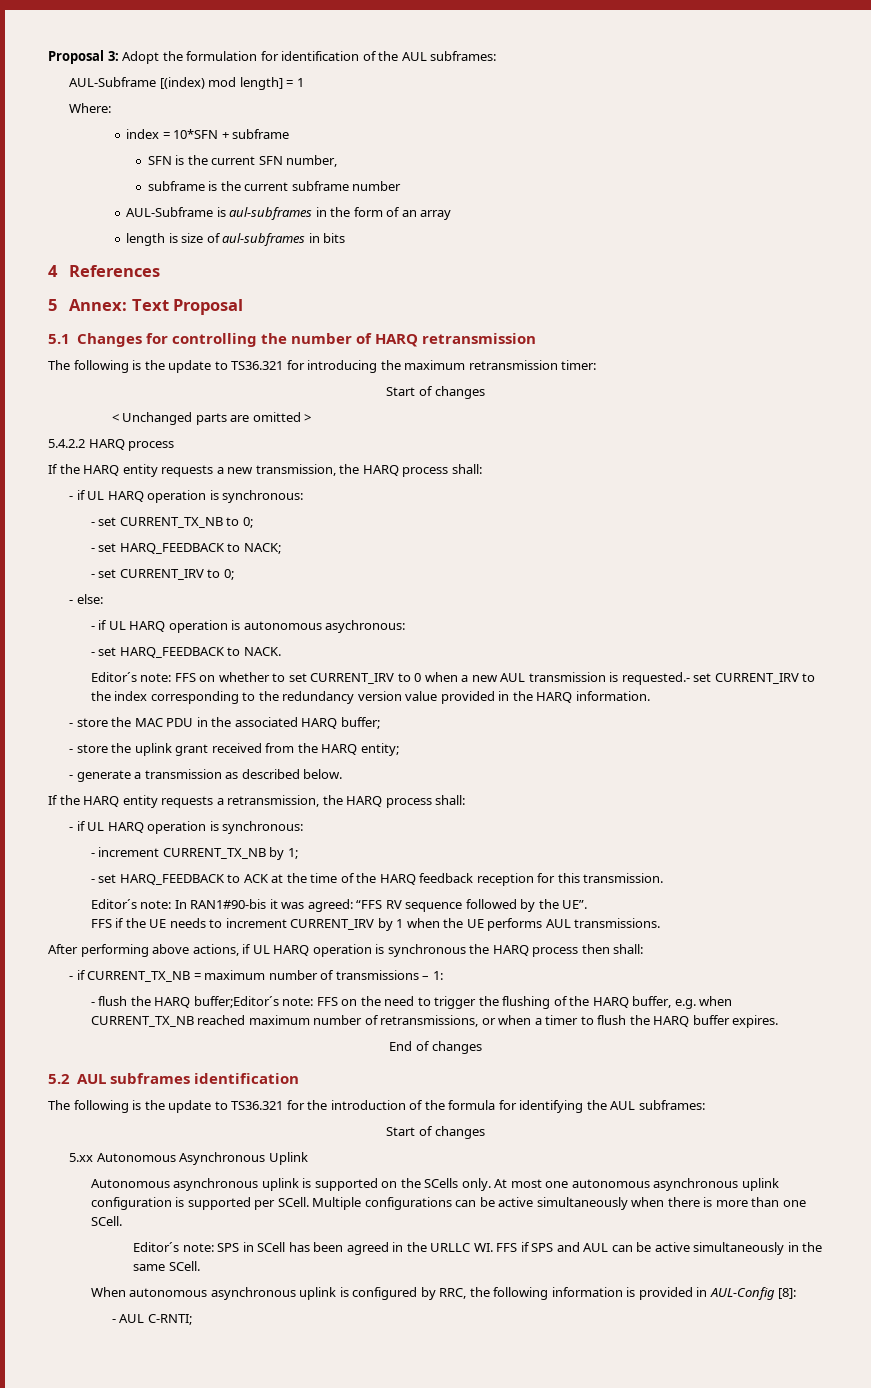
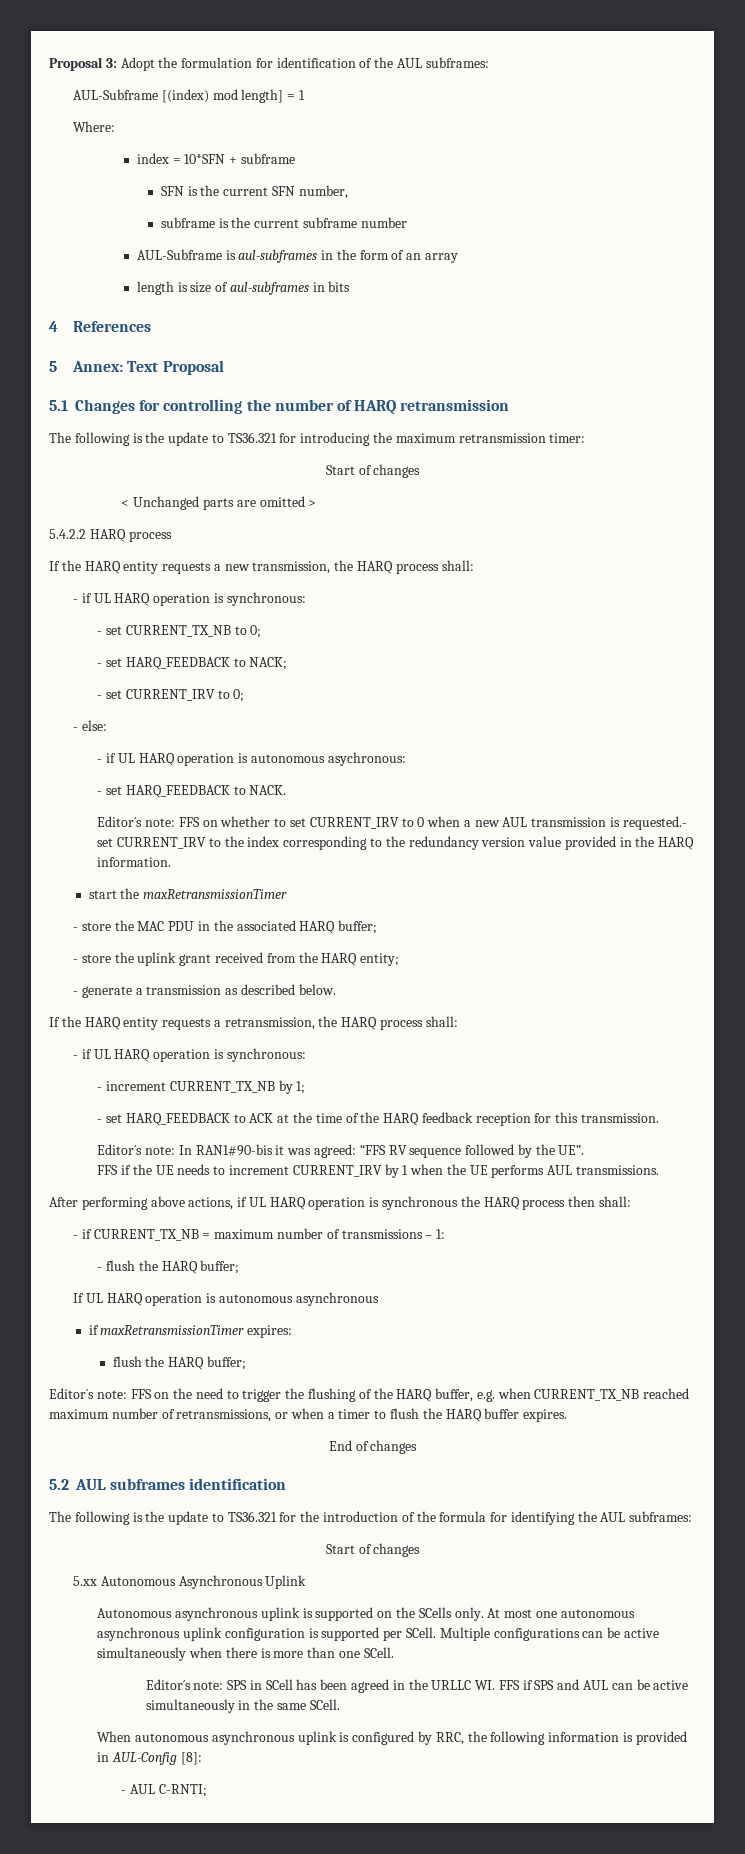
(650, 696) none -> [88,888,288,899] // start the maxRetransmissionTimer
[193,996,279,1008] buffer;Editor´s -> [200,1260,240,1274] [73,1292,379,1306] [88,1325,293,1338] [112,1356,246,1370] [49,1388,94,1399] buffer; // If UL HARQ operation is autonomous asynchronous // if maxRetransmissionTimer expires: // flush the HARQ buffer; // Editor´s

